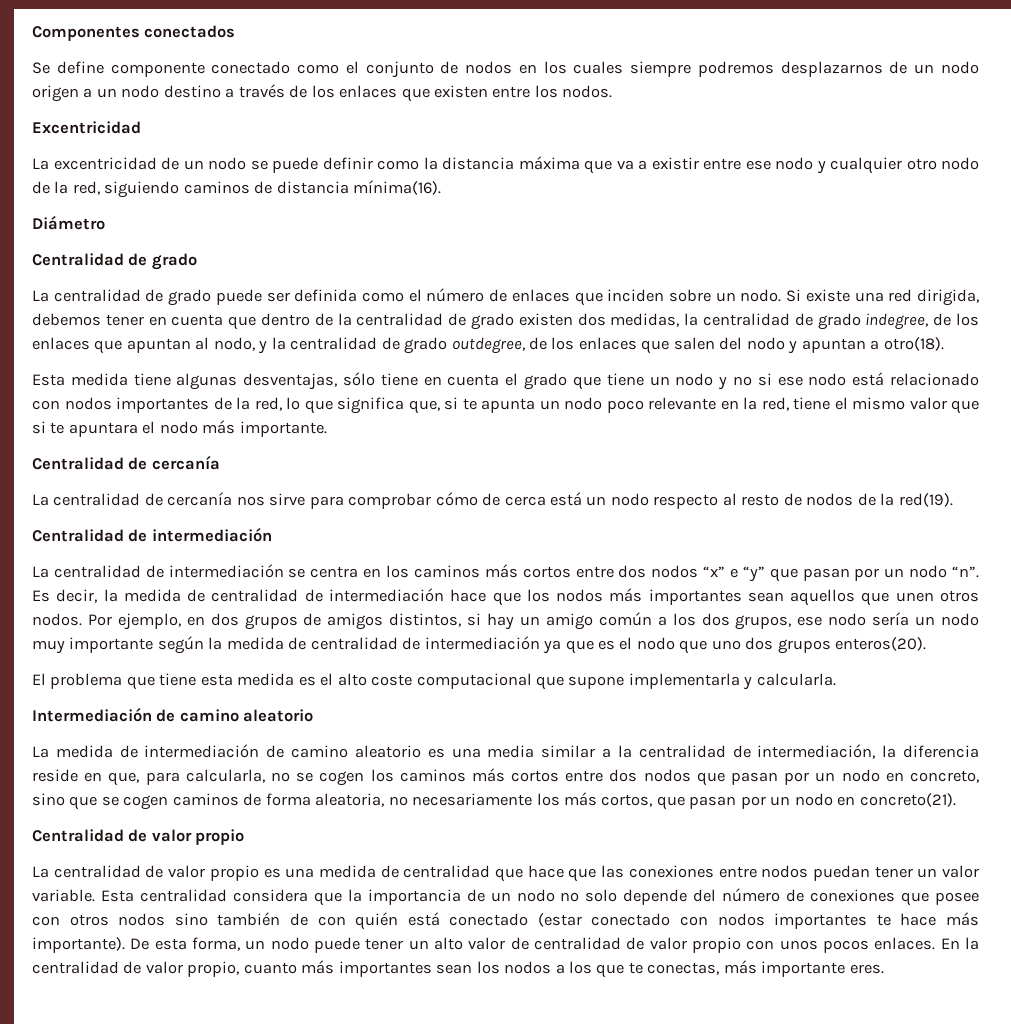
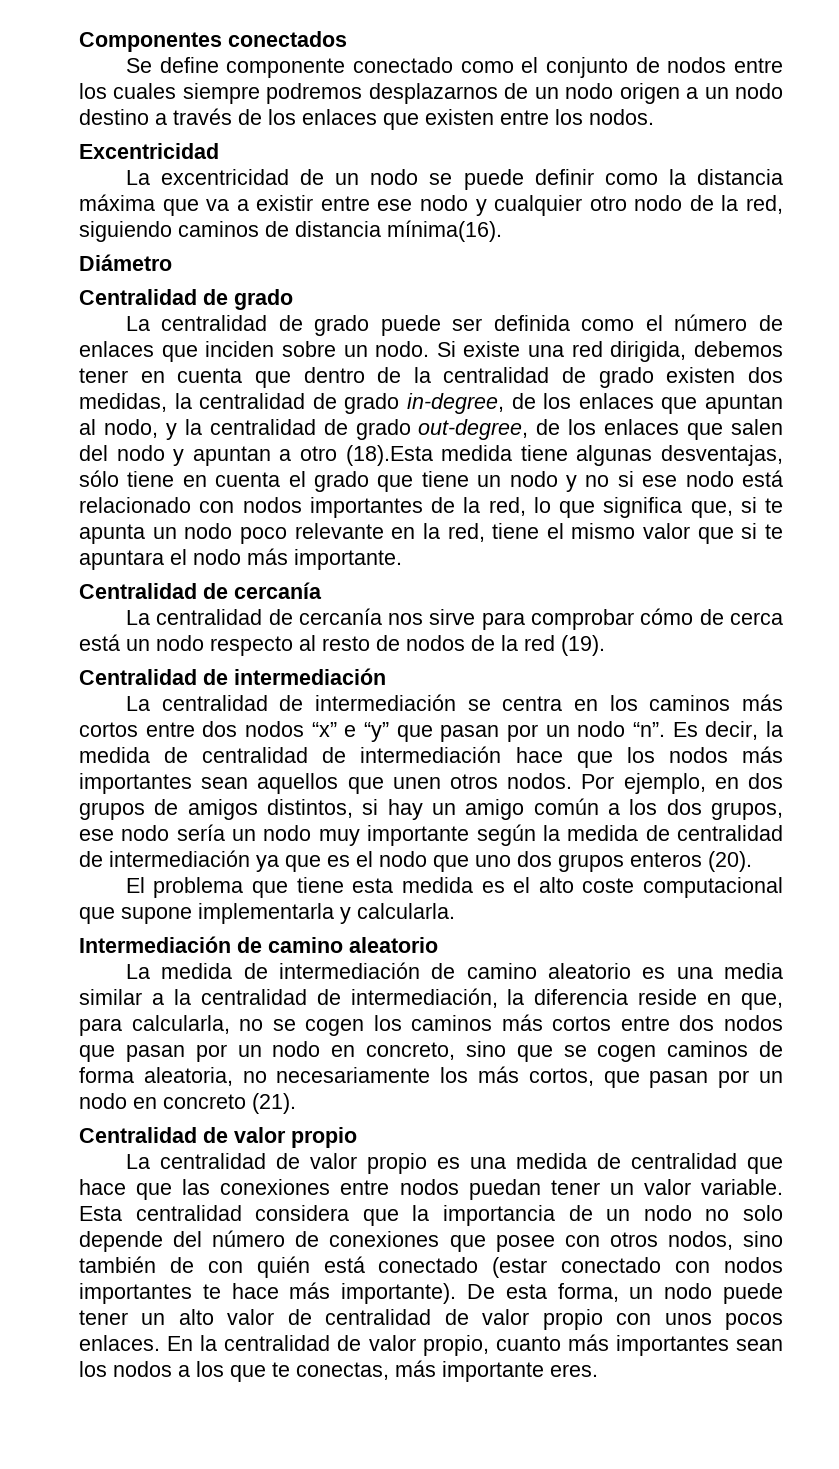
[518,64,537,74] en -> [733,58,783,73] entre
[865,313,929,330] indegree, -> [407,393,504,414] in-degree,
[451,337,525,354] outdegree, -> [418,419,529,440] out-degree,
[883,337,944,351] [32,374,65,386] otro(18). // Esta -> [300,445,433,466] otro (18).Esta
[898,493,953,507] red(19). -> [524,635,605,656] red (19).
[835,637,927,651] enteros(20). -> [630,851,752,872] enteros (20).
[859,793,956,807] concreto(21). -> [163,1093,296,1114] concreto (21).
[118,913,166,926] nodos -> [667,1231,733,1250] nodos,

